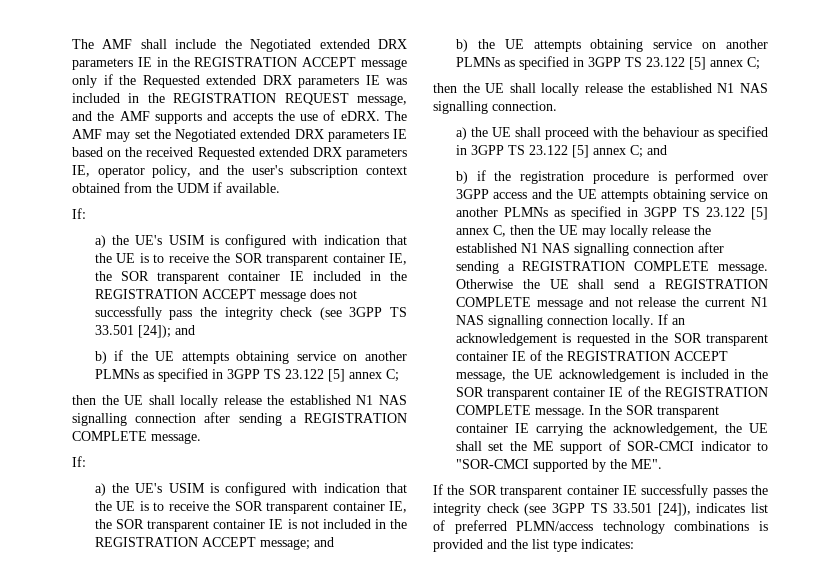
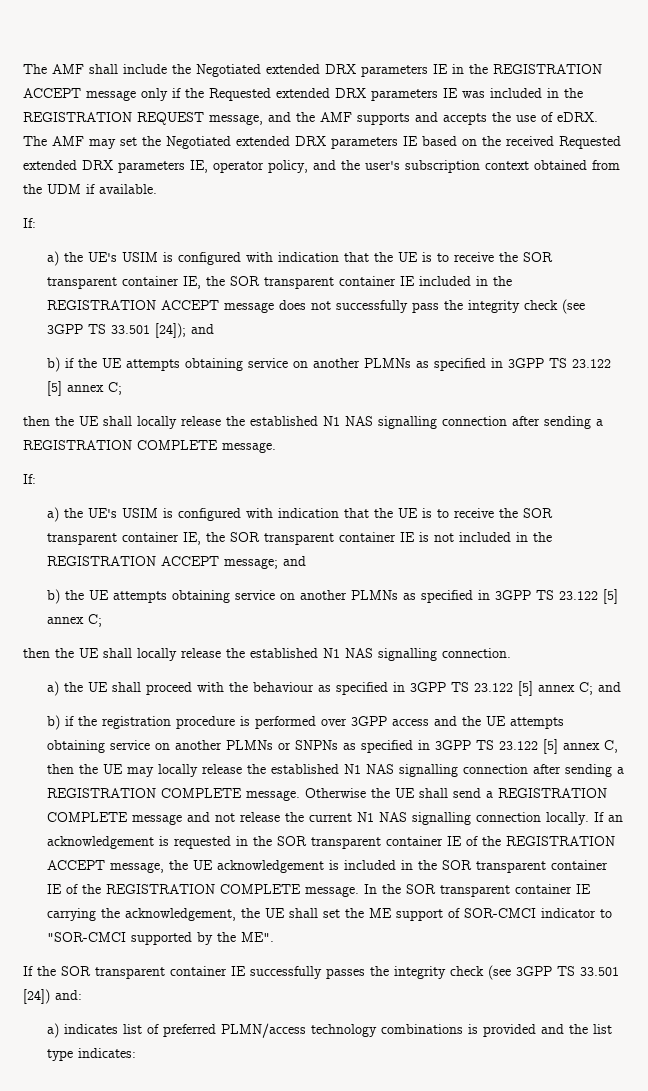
(548, 212) none -> [277,740,338,750] or SNPNs
[657,503,691,516] [24]), -> [23,989,82,1004] [46,1023,59,1038] [24]) and: // a)

